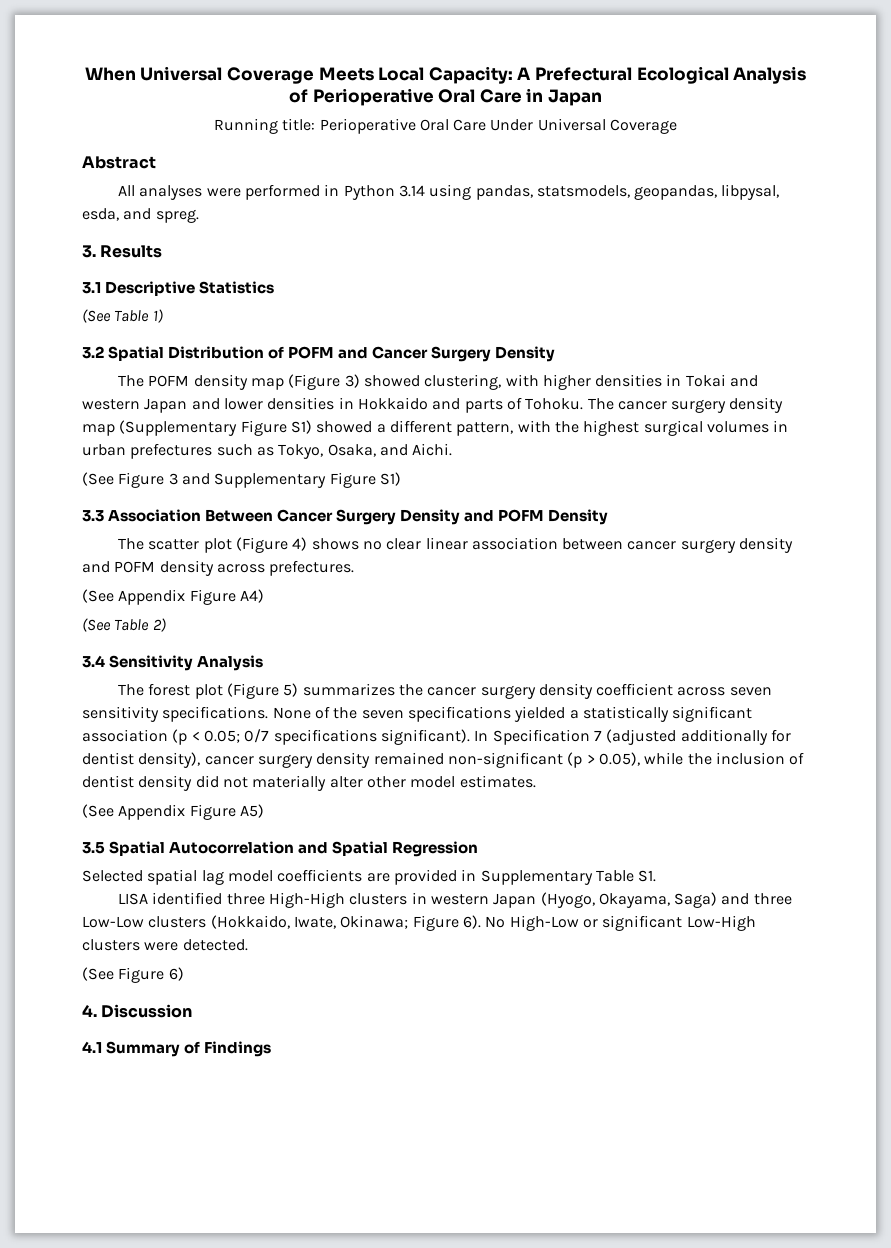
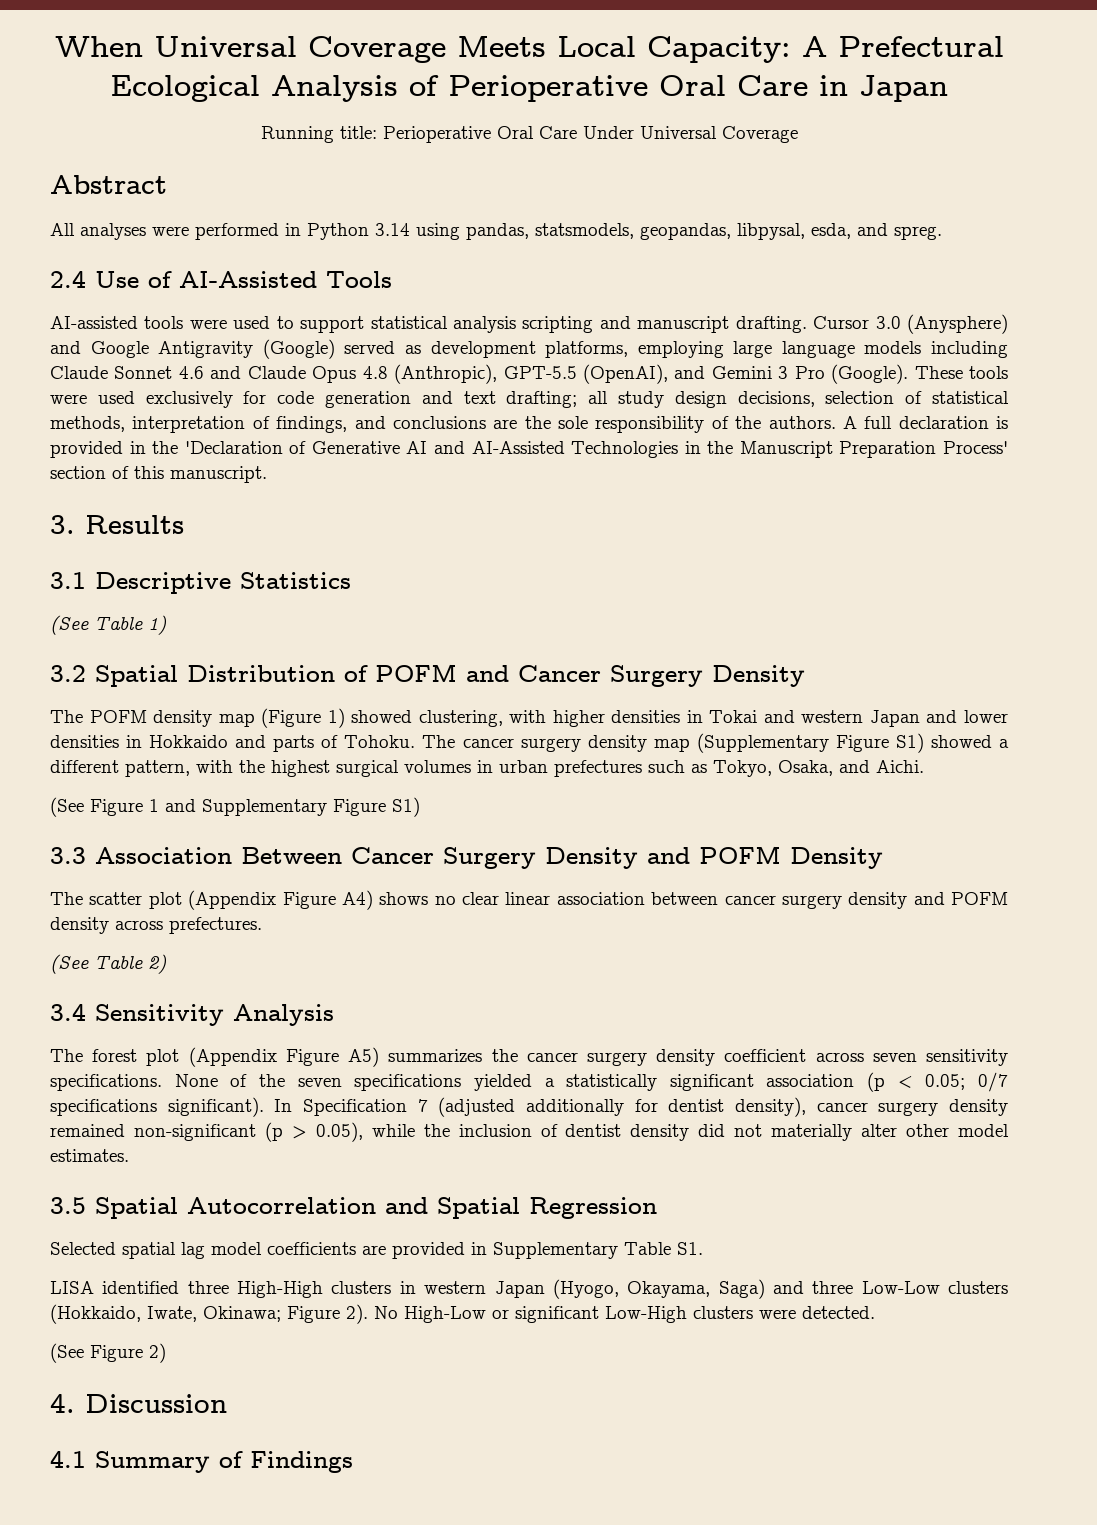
(199, 216) none -> [50,270,392,288] [50,314,1009,334] [50,339,1009,359] [50,364,1008,384] [50,391,1009,408] [50,416,1008,433] [50,441,1008,458] [50,466,267,483] // 2.4 Use of AI-Assisted Tools // AI-assisted tools were used to support statistical analysis scripting and manuscript drafting. Cursor 3.0 (Anysphere) and Google Antigravity (Google) served as development platforms, employing large language models including Claude Sonnet 4.6 and Claude Opus 4.8 (Anthropic), GPT-5.5 (OpenAI), and Gemini 3 Pro (Google). These tools were used exclusively for code generation and text drafting; all study design decisions, selection of statistical methods, interpretation of findings, and conclusions are the sole responsibility of the authors. A full declaration is provided in the 'Declaration of Generative AI and AI-Assisted Technologies in the Manuscript Preparation Process' section of this manuscript.
[344,374,360,388] 3) -> [327,708,345,728] 1)
[168,473,178,485] 3 -> [149,799,159,812] 1
[235,537,308,553] (Figure 4) -> [188,890,373,910] (Appendix Figure A4)
[82,589,264,605] // (See Appendix Figure A4) -> (262, 925) none
[226,683,299,699] (Figure 5) -> [188,1047,380,1067] (Appendix Figure A5)
[82,804,264,820] // (See Appendix Figure A5) -> (129, 1155) none
[462,915,481,929] 6). -> [346,1304,368,1324] 2).
[168,967,184,981] 6) -> [149,1343,166,1363] 2)

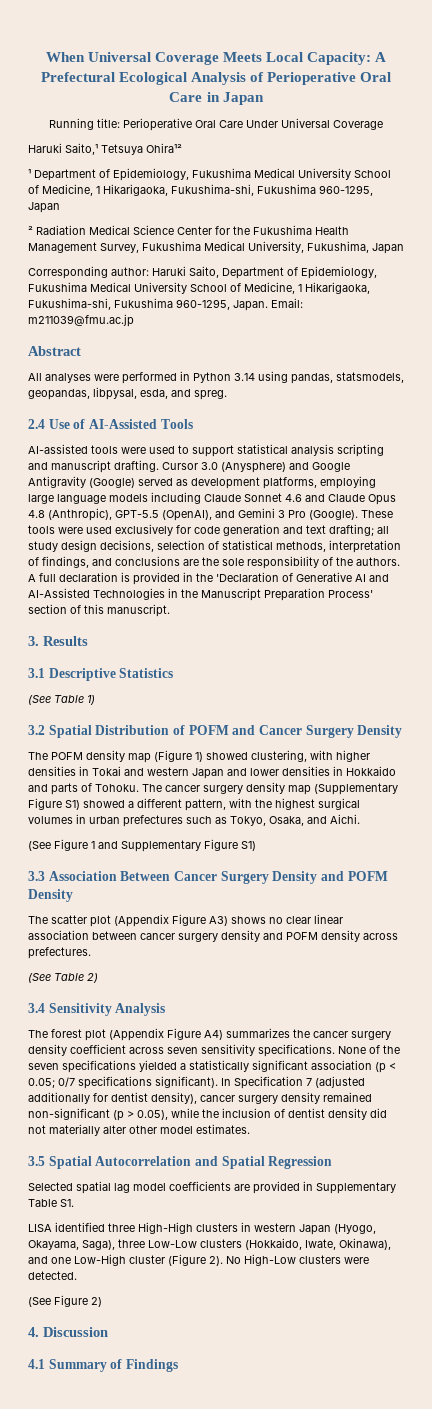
(798, 134) none -> [28,143,182,155] [28,168,391,181] [28,184,373,196] [28,202,60,213] [28,225,349,235] [28,241,404,254] [28,266,377,279] [28,282,370,294] [28,298,303,311] [28,314,134,327] // Haruki Saito,¹ Tetsuya Ohira¹² // ¹ Department of Epidemiology, Fukushima Medical University School of Medicine, 1 Hikarigaoka, Fukushima-shi, Fukushima 960-1295, Japan // ² Radiation Medical Science Center for the Fukushima Health Management Survey, Fukushima Medical University, Fukushima, Japan // Corresponding author: Haruki Saito, Department of Epidemiology, Fukushima Medical University School of Medicine, 1 Hikarigaoka, Fukushima-shi, Fukushima 960-1295, Japan. Email: m211039@fmu.ac.jp
[341,890,373,910] A4) -> [209,916,228,926] A3)
[348,1047,380,1067] A5) -> [204,1030,223,1040] A4)
[718,1279,804,1299] Saga) and -> [82,1240,115,1250] Saga),
[203,1304,687,1324] Okinawa; Figure 2). No High-Low or significant Low-High -> [339,1238,391,1250] [28,1254,296,1266] Okinawa), and one Low-High cluster (Figure 2). No High-Low

